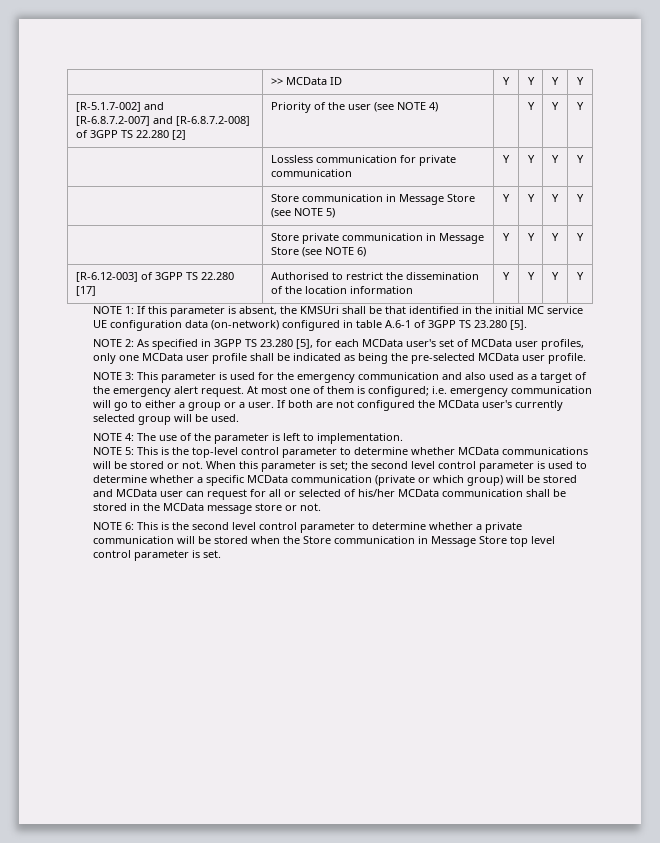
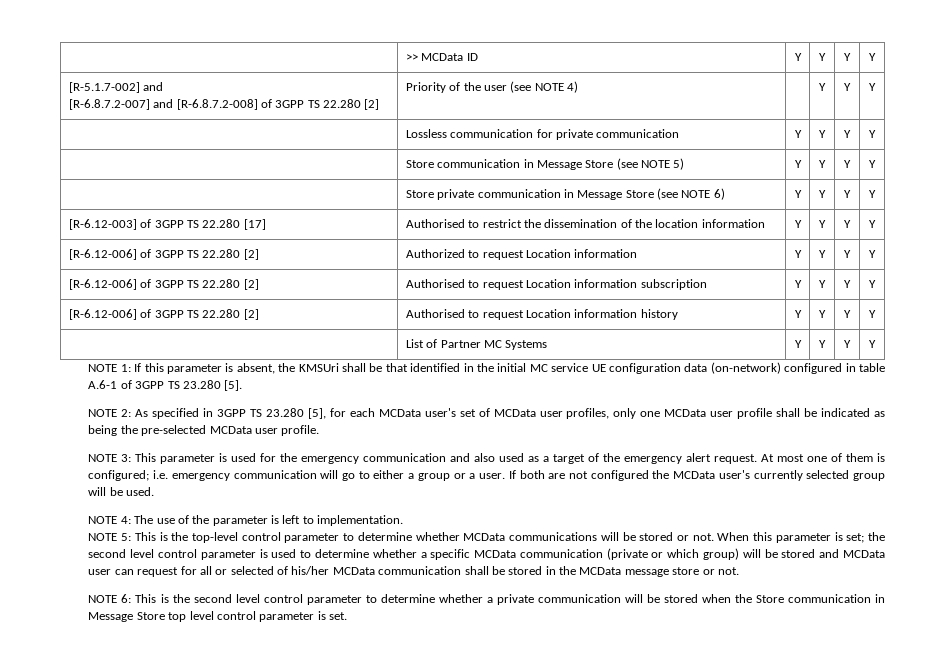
(584, 276) none -> [68,249,259,260] [405,249,638,260] [794,250,802,258] [819,250,826,258] [844,250,851,258] [869,250,876,258] [68,279,259,290] [405,279,707,290] [794,280,802,288] [819,280,826,288] [844,280,851,288] [869,280,876,288] [68,309,259,320] [405,309,678,320] [794,310,802,318] [819,310,826,318] [844,310,851,318] [869,310,876,318] [405,339,548,350] [794,340,802,348] [819,340,826,348] [844,340,851,348] [869,340,876,348] // [R-6.12-006] of 3GPP TS 22.280 [2] | Authorized to request Location information | Y | Y | Y | Y // [R-6.12-006] of 3GPP TS 22.280 [2] | Authorised to request Location information subscription | Y | Y | Y | Y // [R-6.12-006] of 3GPP TS 22.280 [2] | Authorised to request Location information history | Y | Y | Y | Y // | List of Partner MC Systems | Y | Y | Y | Y

